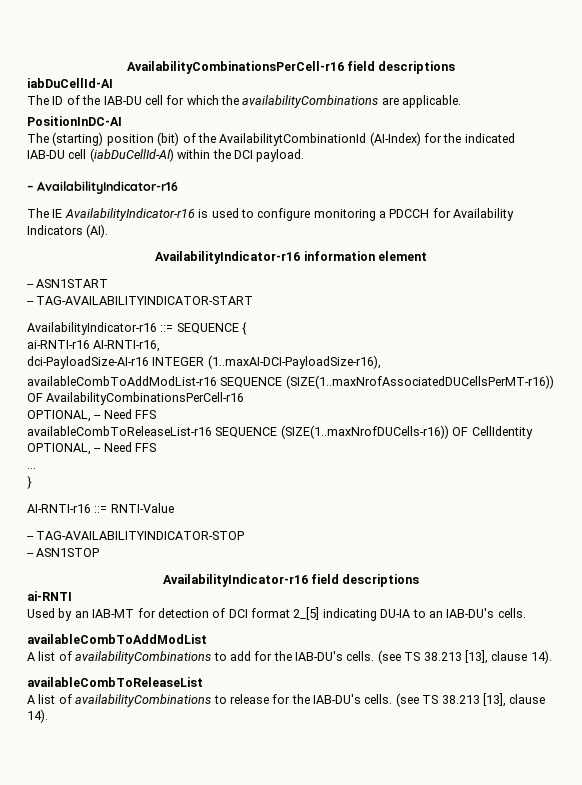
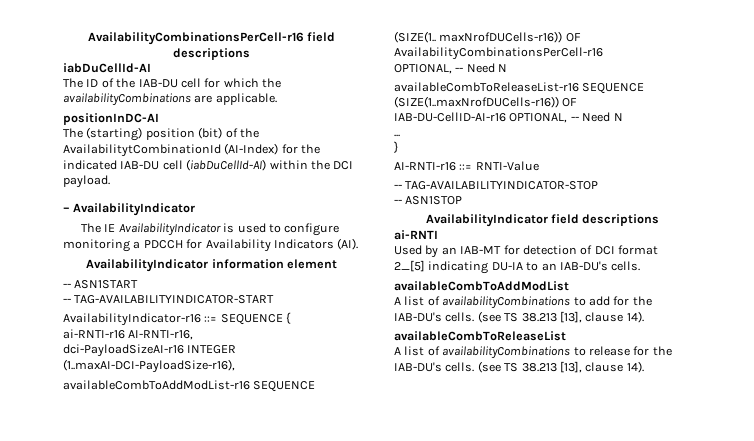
[27,116,122,126] PositionInDC-AI -> [63,113,159,125] positionInDC-AI
[37,181,178,194] AvailabilityIndicator-r16 -> [73,203,196,216] AvailabilityIndicator
[64,208,195,221] AvailabilityIndicator-r16 -> [118,223,221,236] AvailabilityIndicator
[155,251,301,264] AvailabilityIndicator-r16 -> [86,259,209,272] AvailabilityIndicator
[27,356,149,369] dci-PayloadSize-AI-r16 -> [63,344,184,357] dci-PayloadSizeAI-r16
[285,375,554,389] (SIZE(1..maxNrofAssociatedDUCellsPerMT-r16)) -> [394,31,563,43] (SIZE(1.. maxNrofDUCells-r16))
[135,410,157,419] FFS -> [498,64,508,72] N
[471,426,533,439] [27,442,157,455] CellIdentity OPTIONAL, -- Need FFS -> [394,112,623,123] IAB-DU-CellID-AI-r16 OPTIONAL, -- Need N
[162,574,308,587] AvailabilityIndicator-r16 -> [425,214,548,227] AvailabilityIndicator

